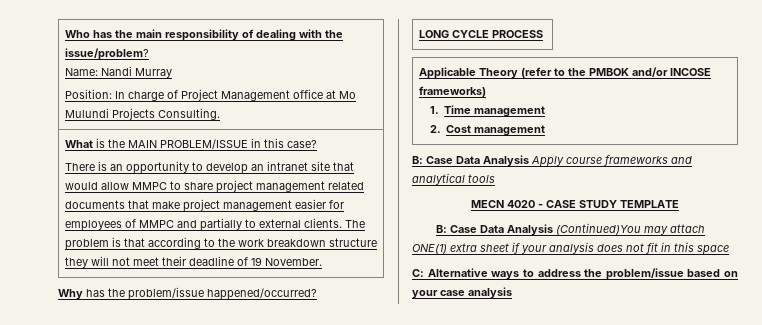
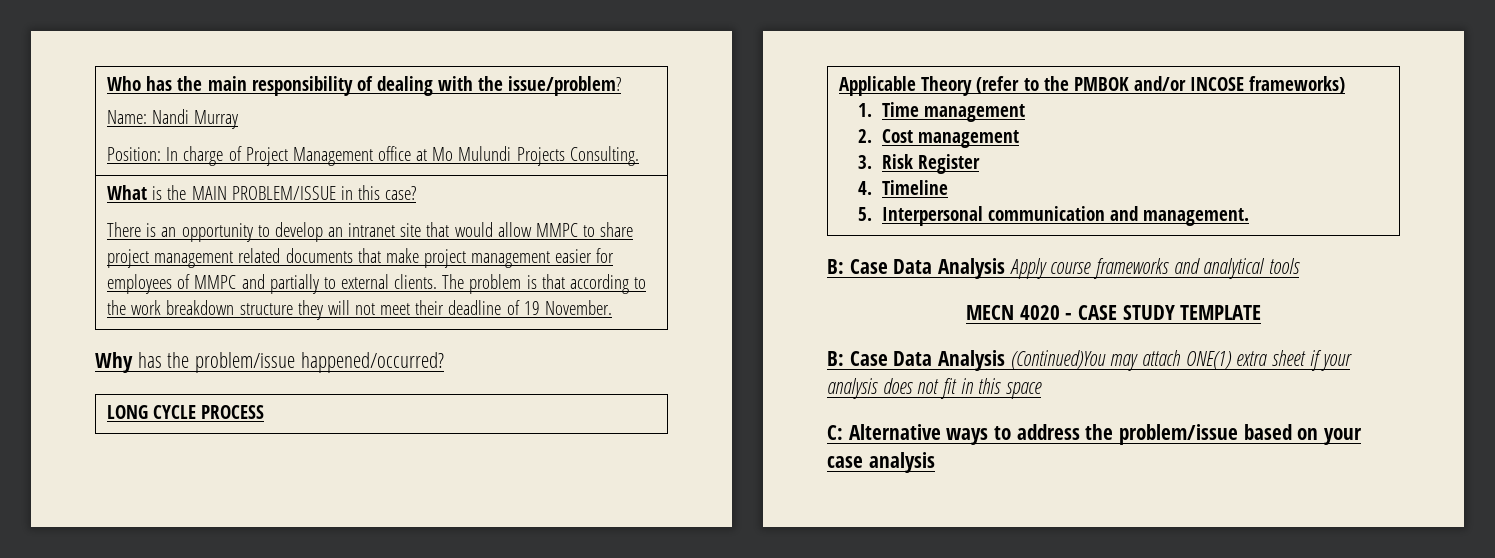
(546, 130) none -> [858,154,980,174] [858,180,948,195] [858,206,1249,226] // 3. Risk Register // 4. Timeline // 5. Interpersonal communication and management.

